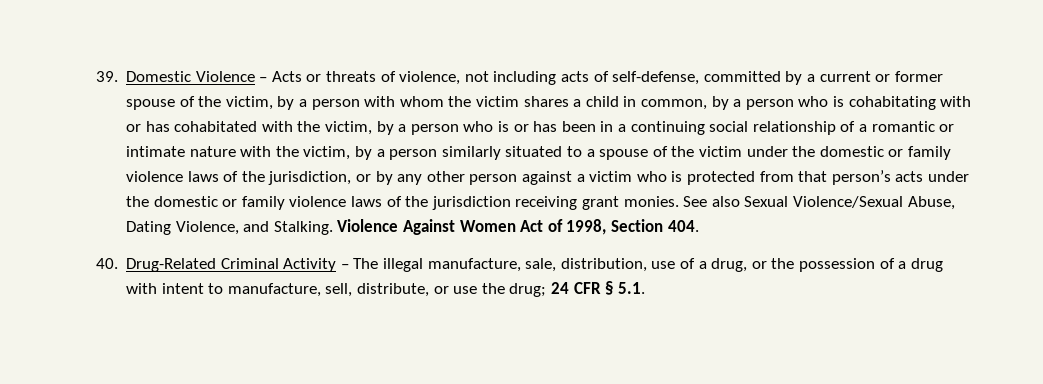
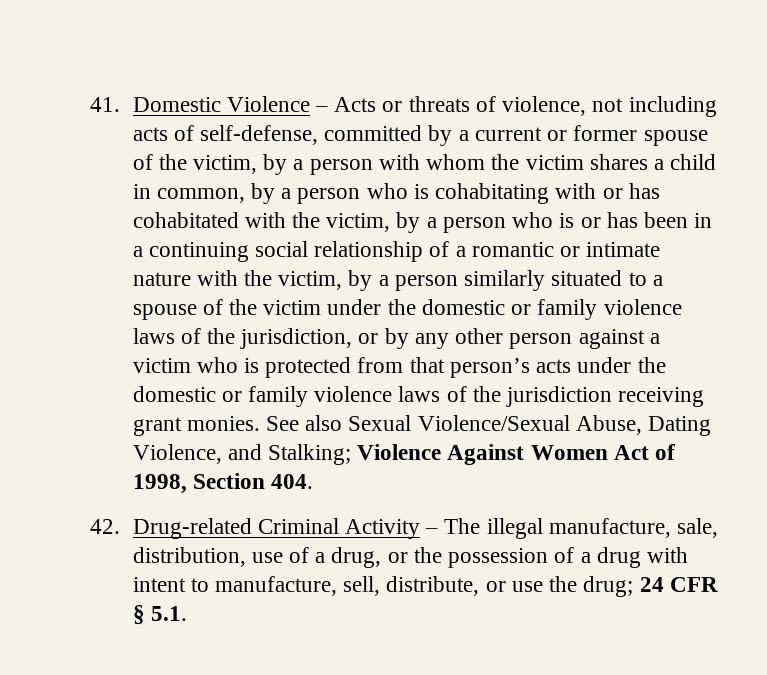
[95,71,118,82] 39. -> [90,97,121,112] 41.
[273,221,333,235] Stalking. -> [268,444,352,465] Stalking;
[95,258,217,272] 40. Drug-Related -> [90,518,252,539] 42. Drug-related

